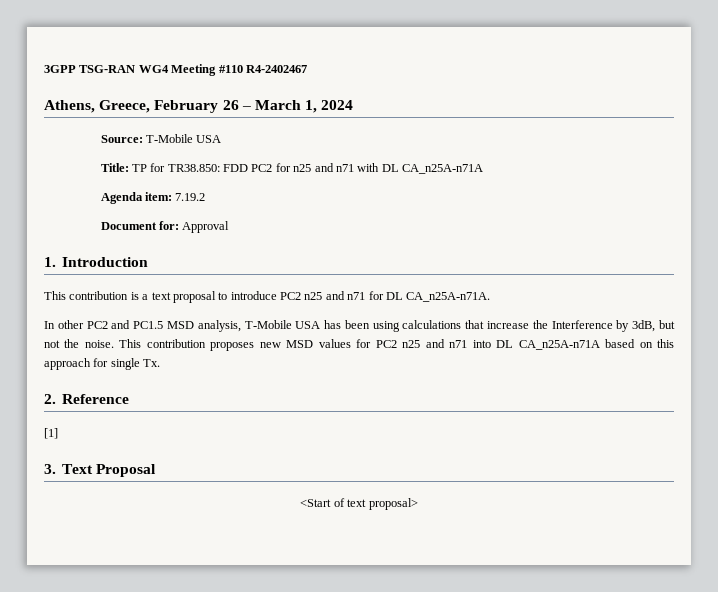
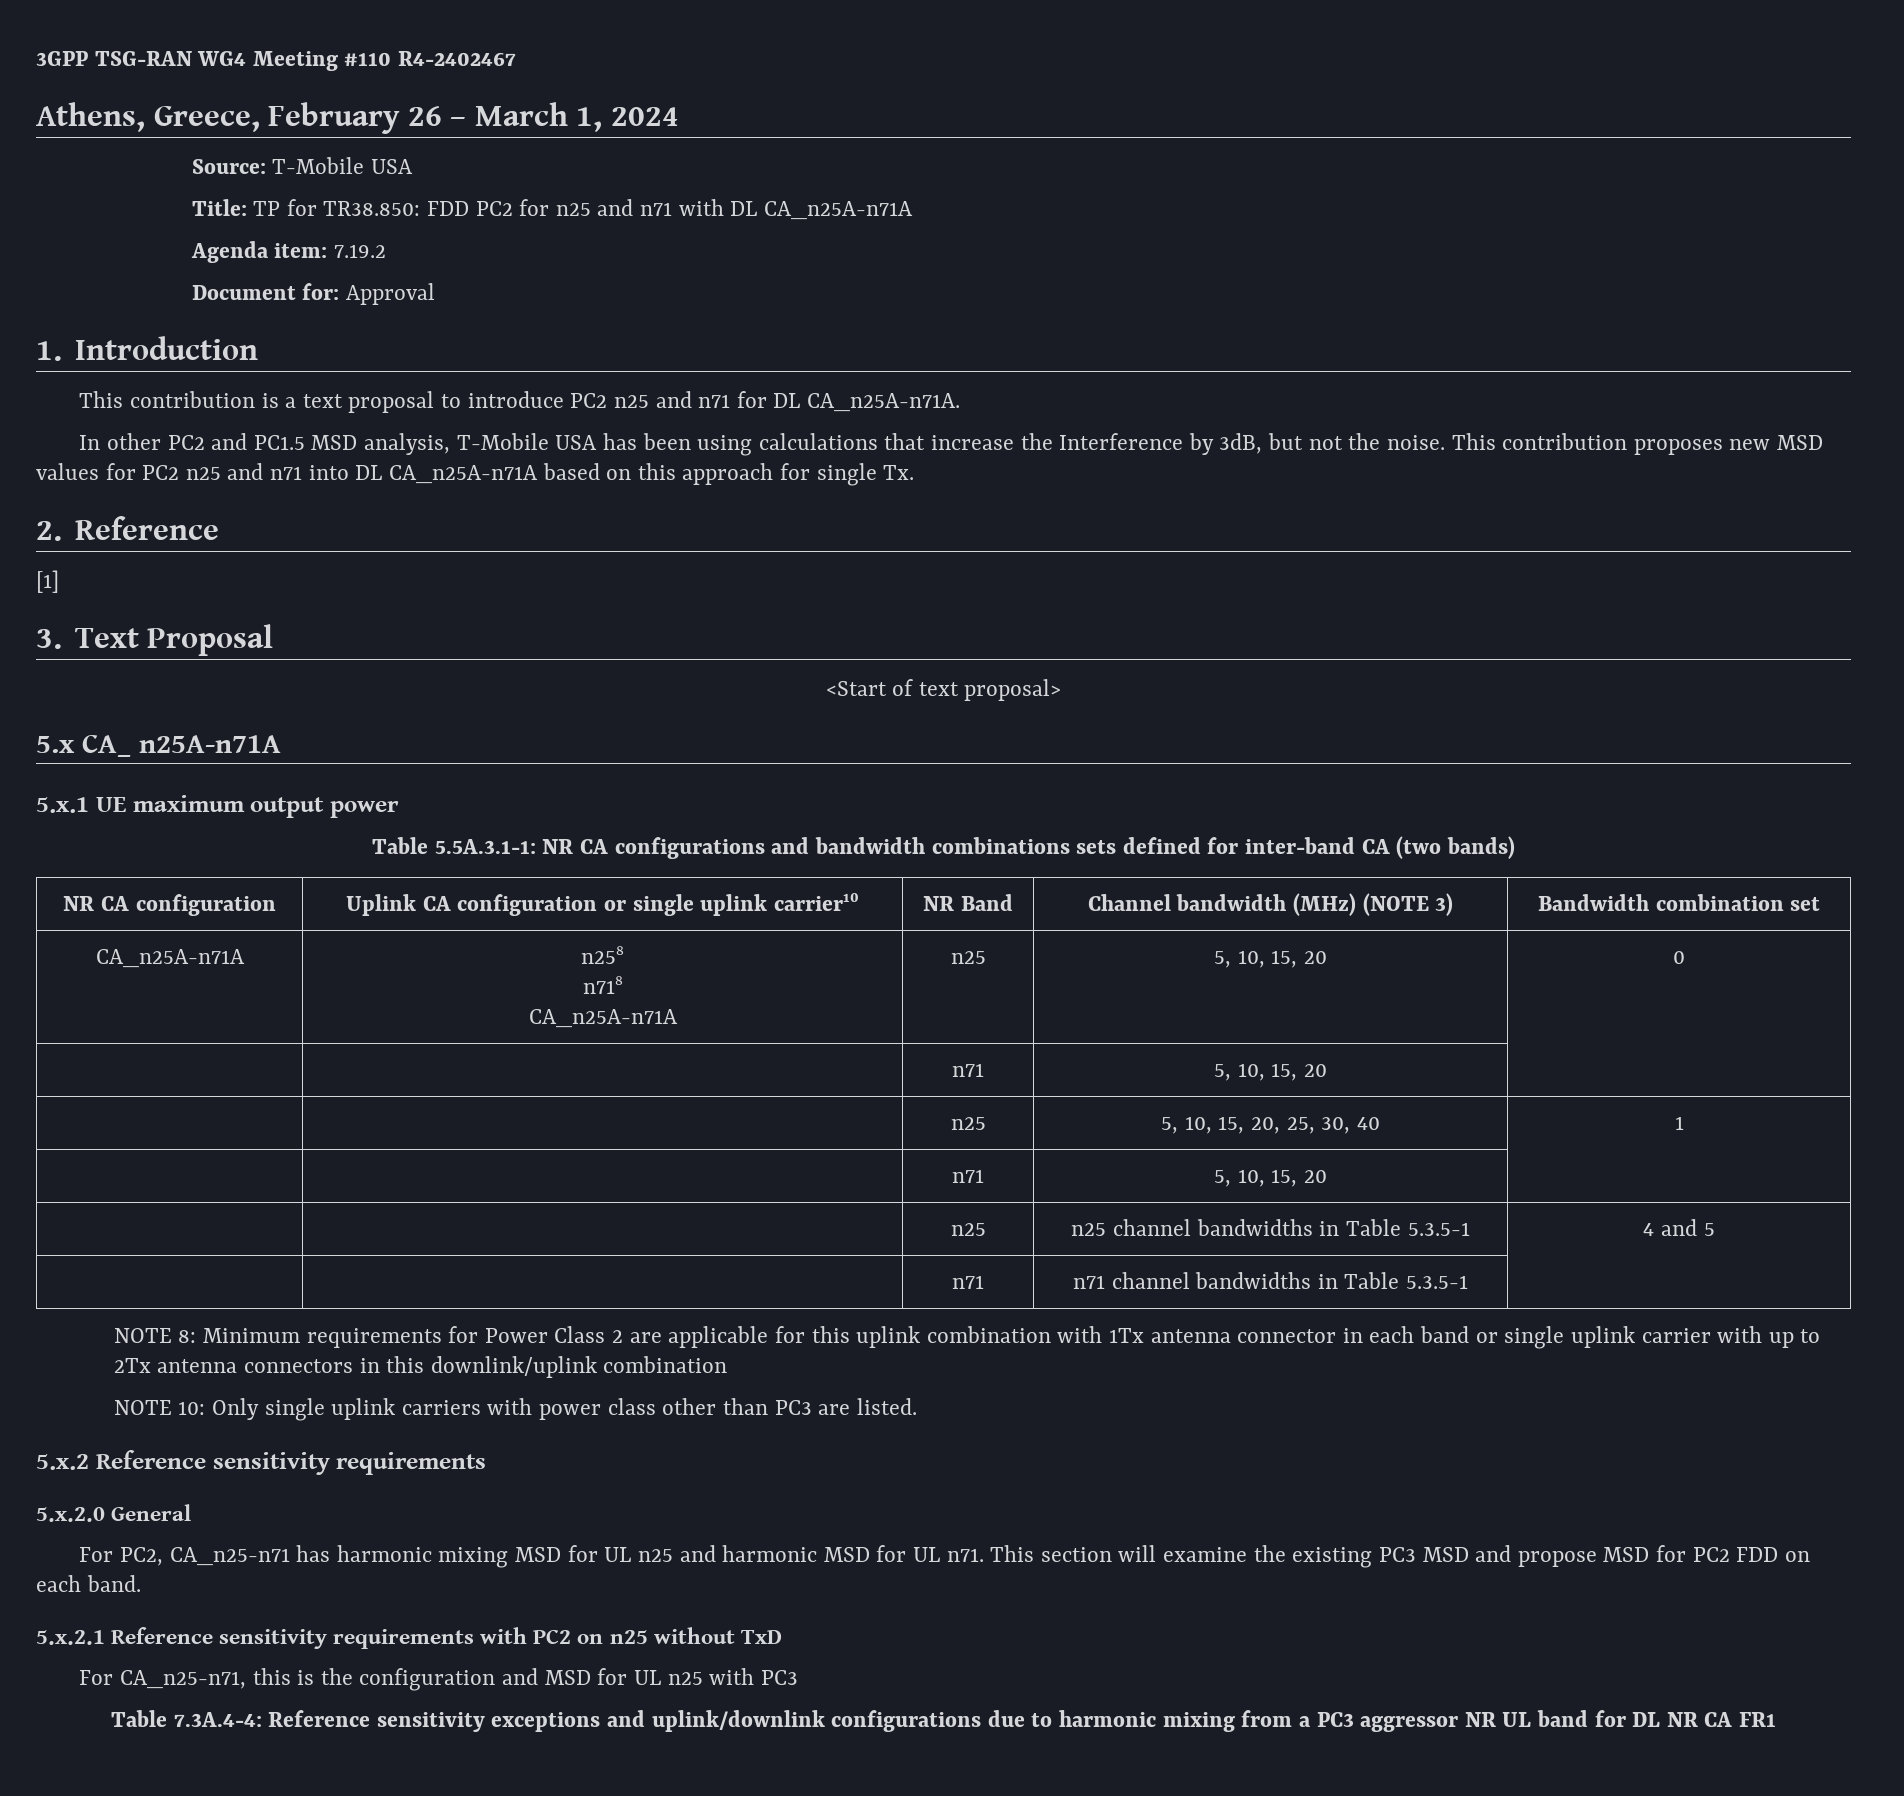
(418, 504) none -> [36,734,281,757] [36,795,399,818] [372,836,1515,859] [63,894,276,916] [346,893,859,916] [923,894,1013,911] [1087,893,1454,916] [1537,894,1821,911] [95,949,245,968] [581,946,624,964] [582,976,623,994] [528,1009,678,1028] [950,951,986,964] [1214,950,1327,968] [1673,951,1685,964] [952,1063,984,1077] [1214,1063,1327,1081] [950,1117,986,1130] [1161,1116,1380,1134] [1674,1116,1684,1130] [952,1169,984,1183] [1214,1169,1327,1187] [950,1223,986,1236] [1071,1219,1470,1236] [1643,1219,1715,1236] [952,1275,984,1289] [1072,1272,1469,1289] [113,1326,1821,1349] [113,1356,728,1378] [113,1398,917,1421] [36,1450,487,1475] [36,1504,192,1522] [79,1545,1810,1568] [36,1575,141,1592] [36,1627,782,1649] [79,1668,798,1691] [110,1710,1777,1732] // 5.x CA_ n25A-n71A // 5.x.1 UE maximum output power // Table 5.5A.3.1-1: NR CA configurations and bandwidth combinations sets defined for inter-band CA (two bands) // NR CA configuration | Uplink CA configuration or single uplink carrier10 | NR Band | Channel bandwidth (MHz) (NOTE 3) | Bandwidth combination set // CA_n25A-n71A | n258 // n718 // CA_n25A-n71A | n25 | 5, 10, 15, 20 | 0 // | | n71 | 5, 10, 15, 20 | // | | n25 | 5, 10, 15, 20, 25, 30, 40 | 1 // | | n71 | 5, 10, 15, 20 | // | | n25 | n25 channel bandwidths in Table 5.3.5-1 | 4 and 5 // | | n71 | n71 channel bandwidths in Table 5.3.5-1 | // NOTE 8: Minimum requirements for Power Class 2 are applicable for this uplink combination with 1Tx antenna connector in each band or single uplink carrier with up to 2Tx antenna connectors in this downlink/uplink combination // NOTE 10: Only single uplink carriers with power class other than PC3 are listed. // 5.x.2 Reference sensitivity requirements // 5.x.2.0 General // For PC2, CA_n25-n71 has harmonic mixing MSD for UL n25 and harmonic MSD for UL n71. This section will examine the existing PC3 MSD and propose MSD for PC2 FDD on each band. // 5.x.2.1 Reference sensitivity requirements with PC2 on n25 without TxD // For CA_n25-n71, this is the configuration and MSD for UL n25 with PC3 // Table 7.3A.4-4: Reference sensitivity exceptions and uplink/downlink configurations due to harmonic mixing from a PC3 aggressor NR UL band for DL NR CA FR1

